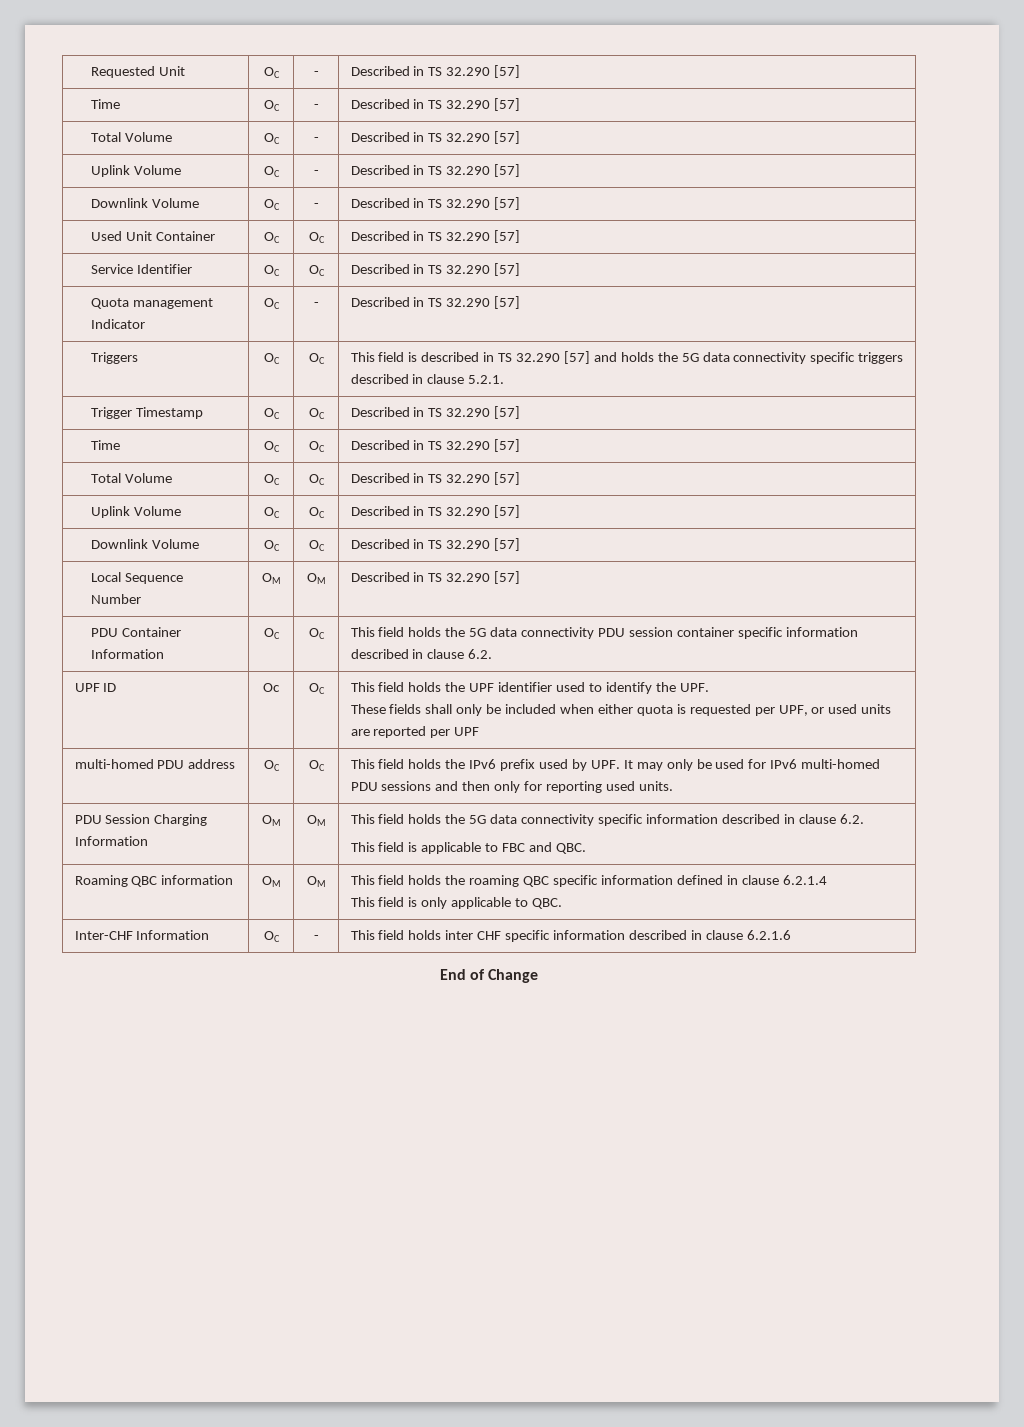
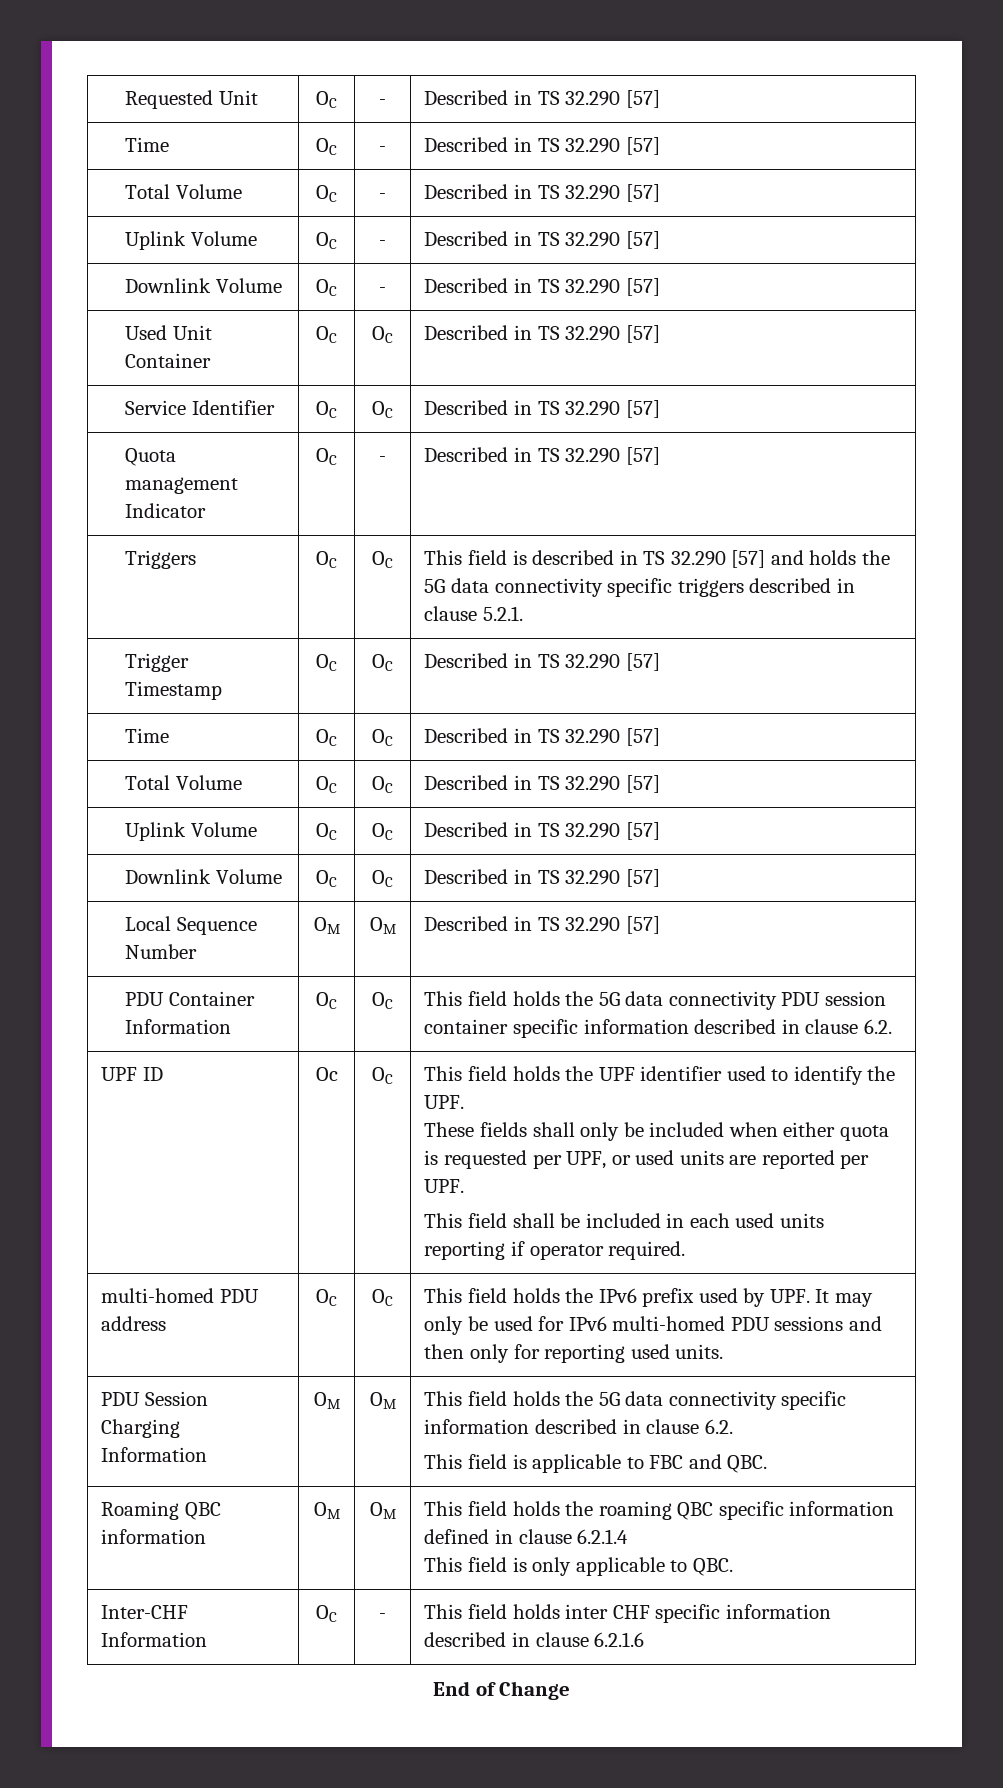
[454,727,480,736] UPF -> [424,1179,465,1193] [424,1213,824,1228] [424,1241,686,1260] UPF. // This field shall be included in each used units reporting if operator required.

